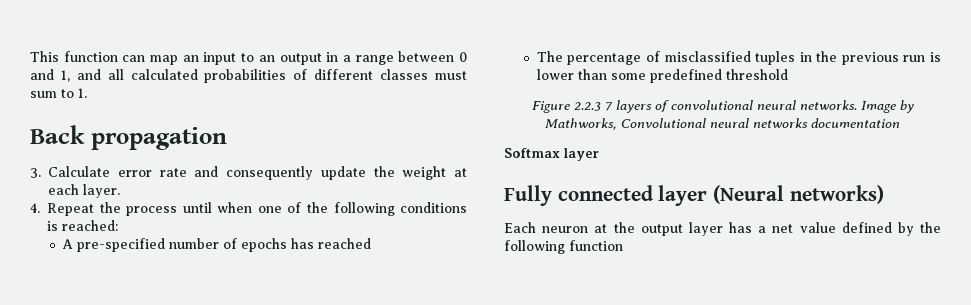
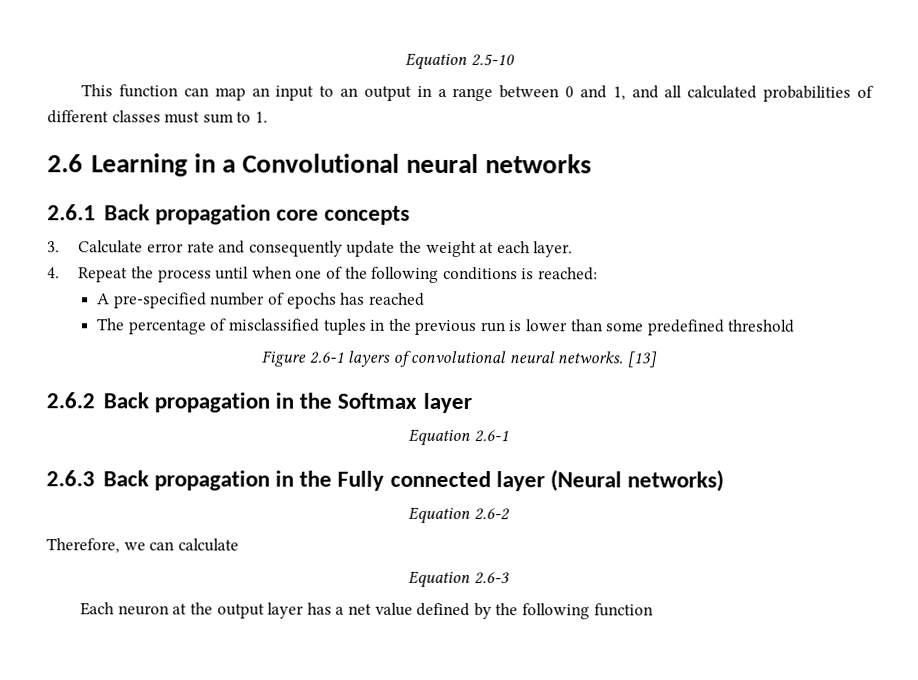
(30, 56) none -> [405,52,515,71] Equation 2.5-10 //
[30,125,227,150] Back propagation -> [47,153,593,177] [47,204,411,225] 2.6 Learning in a Convolutional neural networks // 2.6.1 Back propagation core concepts
[573,102,613,111] 2.2.3 7 -> [308,351,344,364] 2.6-1
[860,100,914,113] [545,118,900,130] [504,148,599,161] Image by Mathworks, Convolutional neural networks documentation // Softmax layer // -> [627,351,658,368] [46,392,472,414] [408,428,509,447] [46,470,333,491] [13] // 2.6.2 Back propagation in the Softmax layer // Equation 2.6-1 // 2.6.3 Back propagation in the
(884, 194) none -> [408,506,510,525] [46,538,239,554] [408,570,510,589] // Equation 2.6-2 // Therefore, we can calculate // Equation 2.6-3

